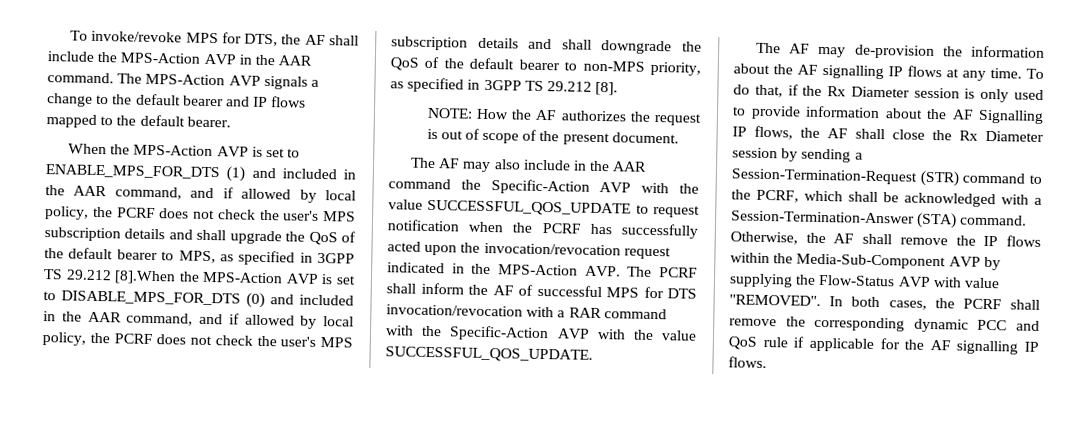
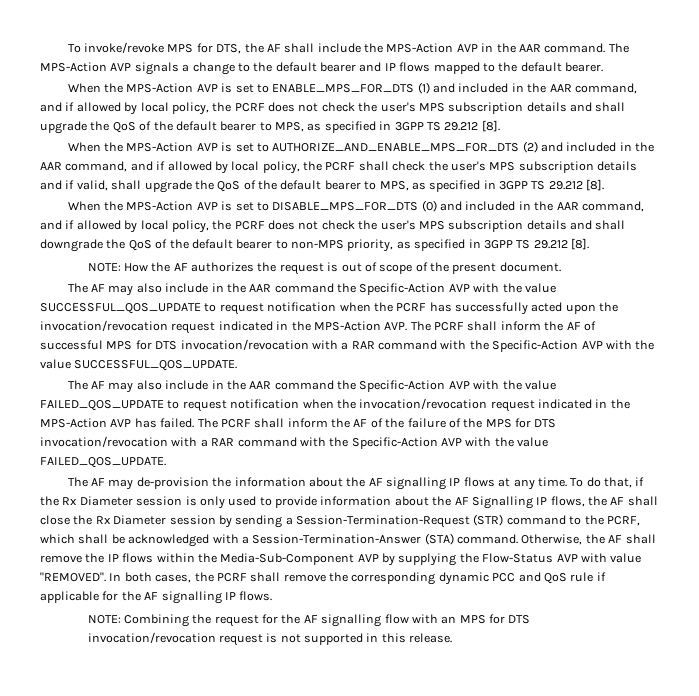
[114,270,177,285] [8].When -> [481,120,500,132] [67,141,655,153] [40,161,637,174] [40,179,605,193] [67,201,101,211] [8]. // When the MPS-Action AVP is set to AUTHORIZE_AND_ENABLE_MPS_FOR_DTS (2) and included in the AAR command, and if allowed by local policy, the PCRF shall check the user's MPS subscription details and if valid, shall upgrade the QoS of the default bearer to MPS, as specified in 3GPP TS 29.212 [8]. // When
(593, 354) none -> [67,380,556,393] [40,398,630,412] [40,418,557,428] [40,436,549,449] [40,457,166,468] // The AF may also include in the AAR command the Specific-Action AVP with the value FAILED_QOS_UPDATE to request notification when the invocation/revocation request indicated in the MPS-Action AVP has failed. The PCRF shall inform the AF of the failure of the MPS for DTS invocation/revocation with a RAR command with the Specific-Action AVP with the value FAILED_QOS_UPDATE.
(767, 362) none -> [87,614,531,627] [87,632,453,646] // NOTE: Combining the request for the AF signalling flow with an MPS for DTS invocation/revocation request is not supported in this release.

